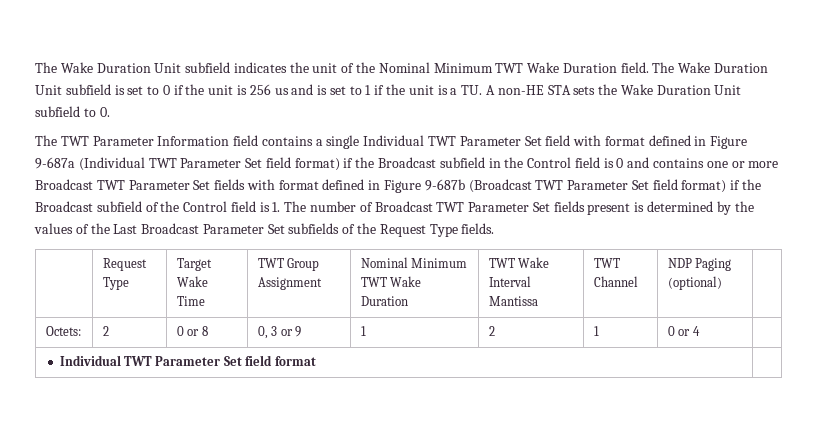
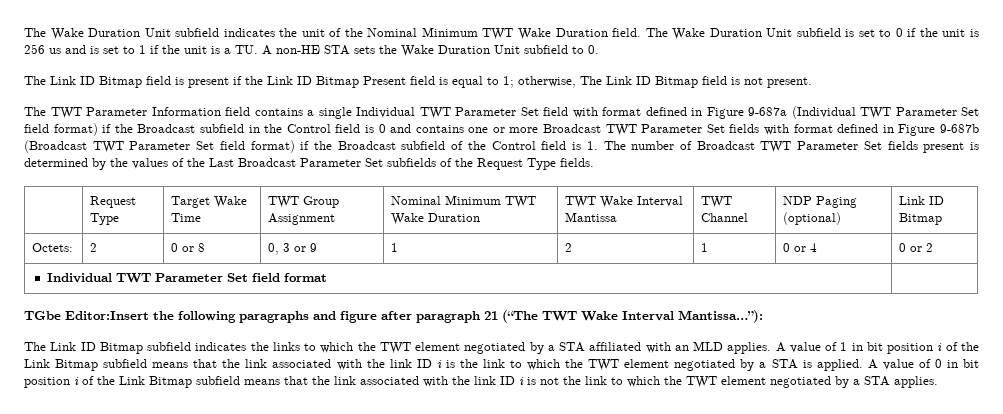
(110, 112) none -> [24,76,812,88] // The Link ID Bitmap field is present if the Link ID Bitmap Present field is equal to 1; otherwise, The Link ID Bitmap field is not present.
(722, 283) none -> [899,196,945,205] [899,213,943,225] Link ID Bitmap
(700, 331) none -> [899,243,934,252] 0 or 2
(316, 361) none -> [24,310,763,323] [24,341,979,354] [24,359,979,371] [24,376,938,388] // TGbe Editor:Insert the following paragraphs and figure after paragraph 21 (“The TWT Wake Interval Mantissa…”): // The Link ID Bitmap subfield indicates the links to which the TWT element negotiated by a STA affiliated with an MLD applies. A value of 1 in bit position i of the Link Bitmap subfield means that the link associated with the link ID i is the link to which the TWT element negotiated by a STA is applied. A value of 0 in bit position i of the Link Bitmap subfield means that the link associated with the link ID i is not the link to which the TWT element negotiated by a STA applies.

